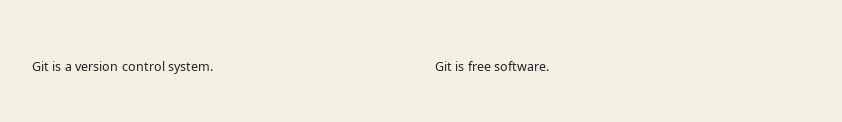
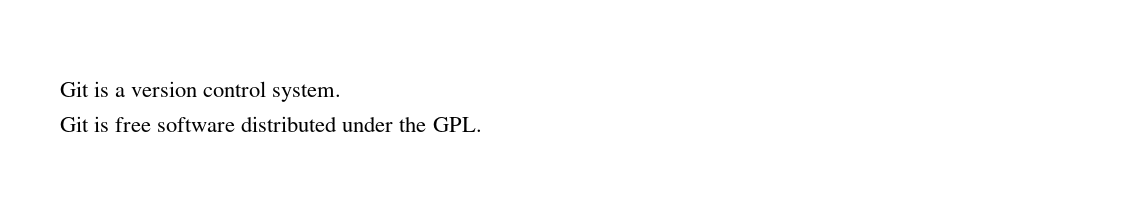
[494,61,550,71] software. -> [157,116,482,132] software distributed under the GPL.

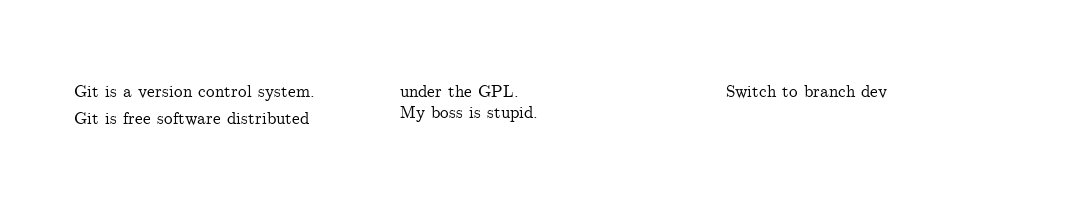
(482, 124) none -> [400,105,538,122] [726,85,887,99] // My boss is stupid. // Switch to branch dev

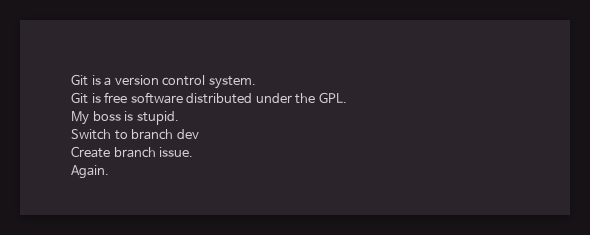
(887, 92) none -> [71,146,194,158] [71,165,109,179] // Create branch issue. // Again.

